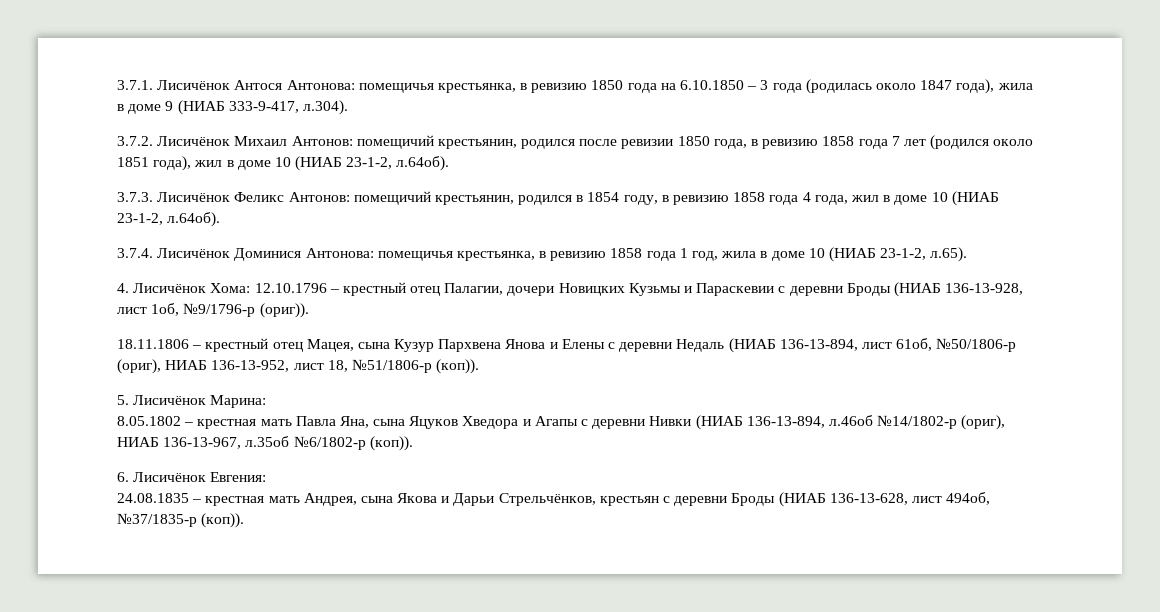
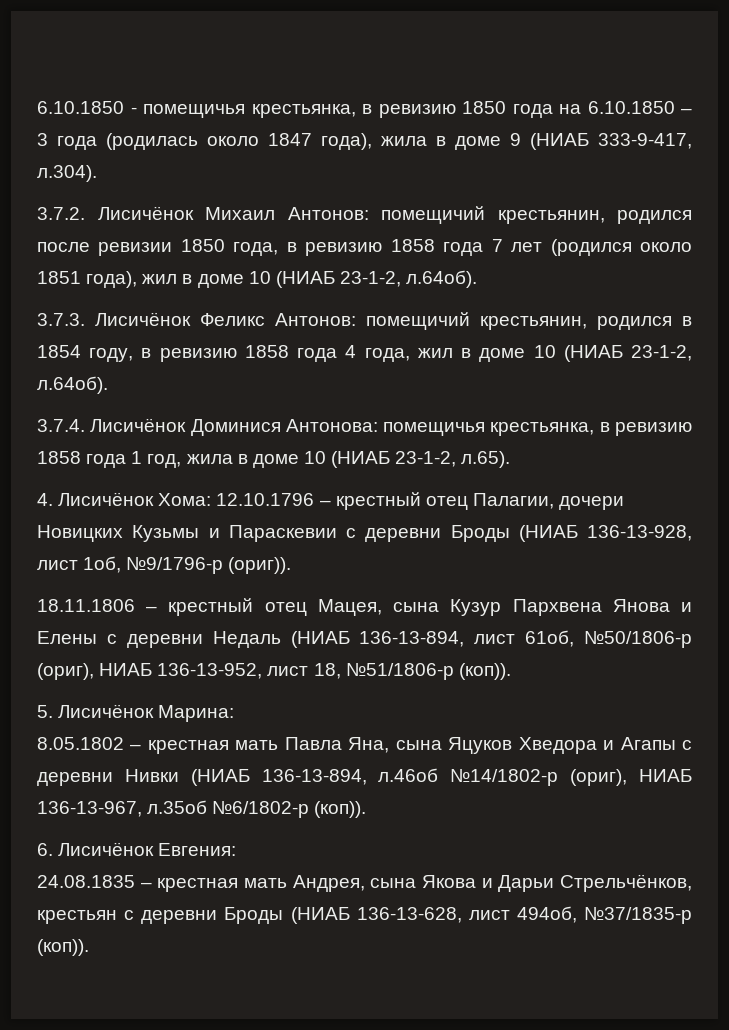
[117,80,355,90] 3.7.1. Лисичёнок Антося Антонова: -> [37,101,137,114] 6.10.1850 -

